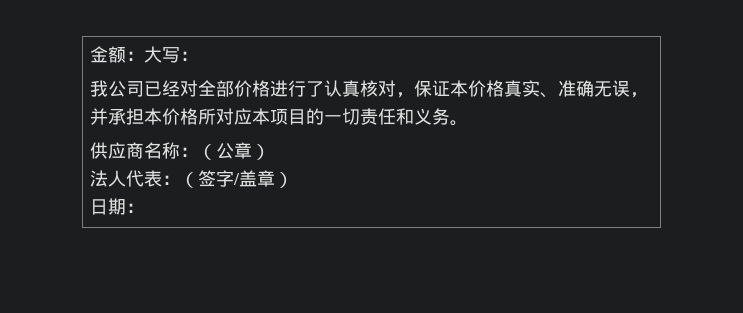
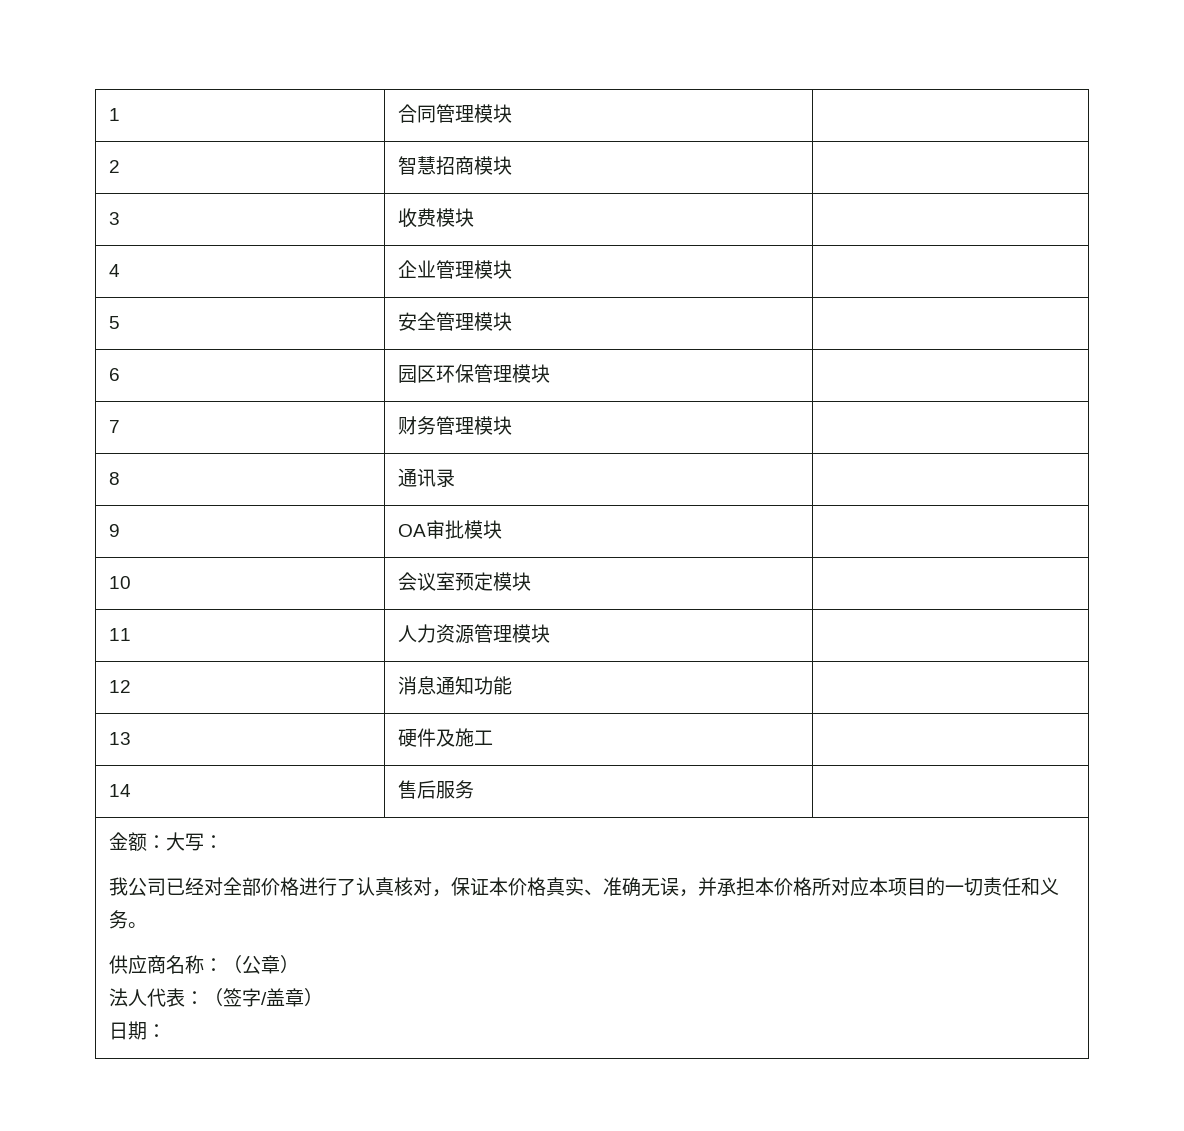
(89, 54) none -> [108,108,120,121] [397,104,512,123] [108,160,120,173] [397,156,512,175] [108,212,120,225] [397,208,474,228] [108,264,120,277] [397,260,512,279] [108,316,120,329] [397,312,512,331] [108,368,120,381] [397,364,550,383] [108,420,120,433] [397,416,512,435] [108,472,120,485] [397,468,455,487] [108,524,120,537] [397,520,502,540] [108,576,131,589] [397,572,531,591] [108,628,131,641] [397,624,550,644] [108,680,131,693] [397,676,512,695] [108,732,131,745] [397,728,493,747] [108,784,131,797] [397,780,474,799] 1 | 合同管理模块 | // 2 | 智慧招商模块 | // 3 | 收费模块 | // 4 | 企业管理模块 | // 5 | 安全管理模块 | // 6 | 园区环保管理模块 | // 7 | 财务管理模块 | // 8 | 通讯录 | // 9 | OA审批模块 | // 10 | 会议室预定模块 | // 11 | 人力资源管理模块 | // 12 | 消息通知功能 | // 13 | 硬件及施工 | // 14 | 售后服务 | //

